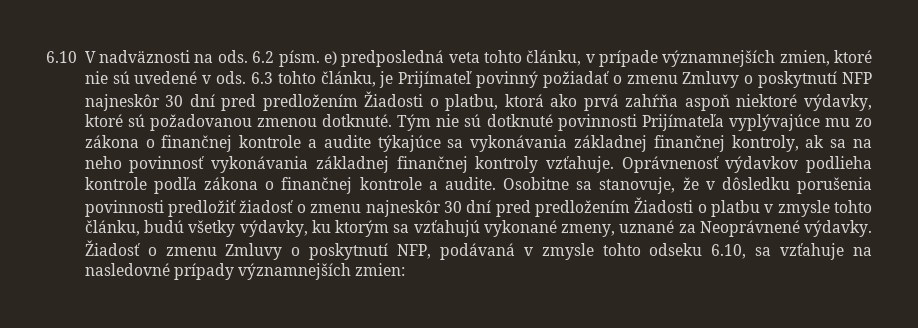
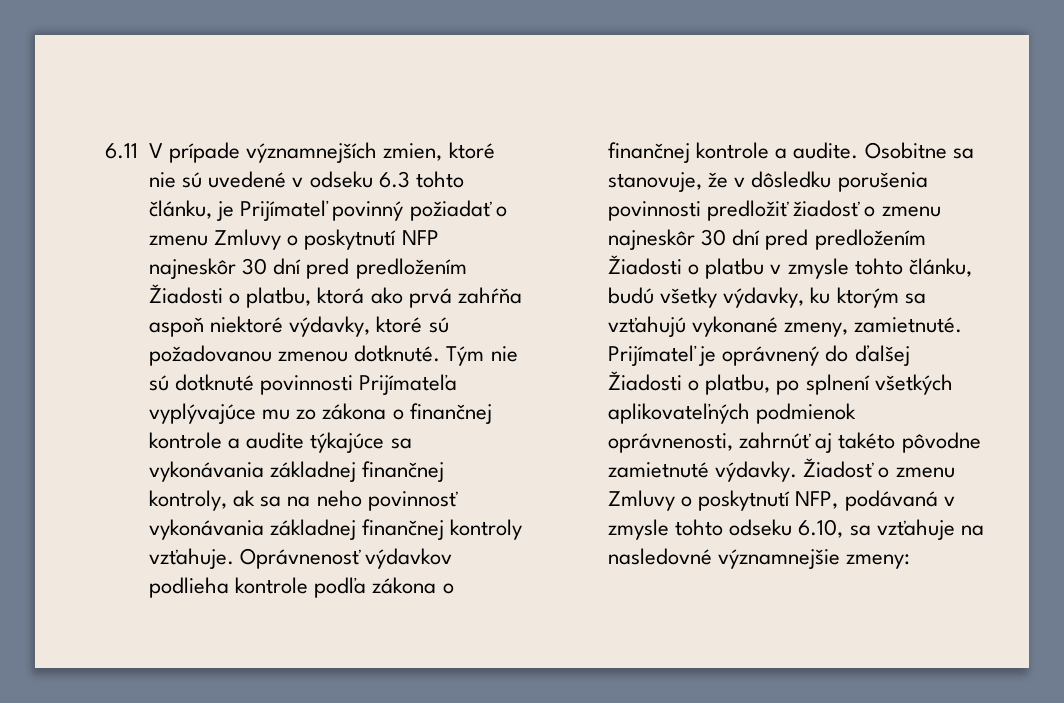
[46,50,595,67] 6.10 V nadväznosti na ods. 6.2 písm. e) predposledná veta tohto článku, v -> [105,143,164,159] 6.11 V
[216,71,247,84] ods. -> [309,171,373,188] odseku
[619,220,800,237] uznané za Neoprávnené -> [854,317,963,333] [608,345,910,366] [608,371,953,395] [608,403,857,424] [608,432,981,453] [608,462,710,478] zamietnuté. Prijímateľ je oprávnený do ďalšej Žiadosti o platbu, po splnení všetkých aplikovateľných podmienok oprávnenosti, zahrnúť aj takéto pôvodne zamietnuté
[173,263,406,280] prípady významnejších zmien: -> [718,549,911,569] významnejšie zmeny:

